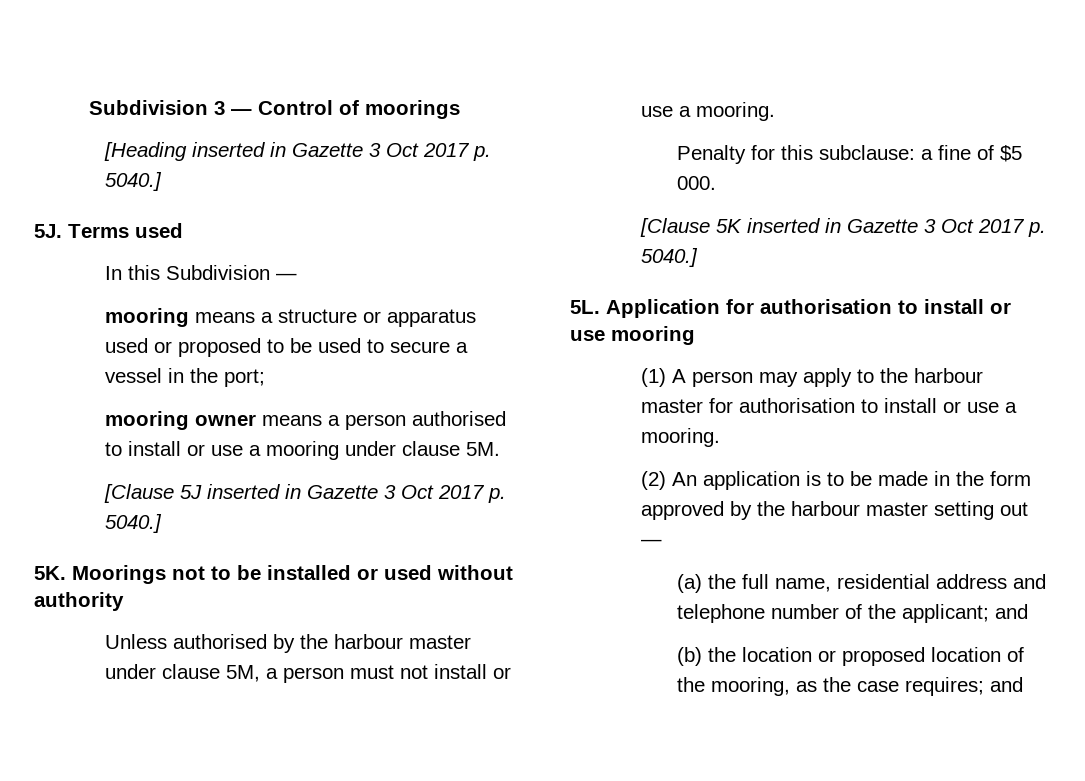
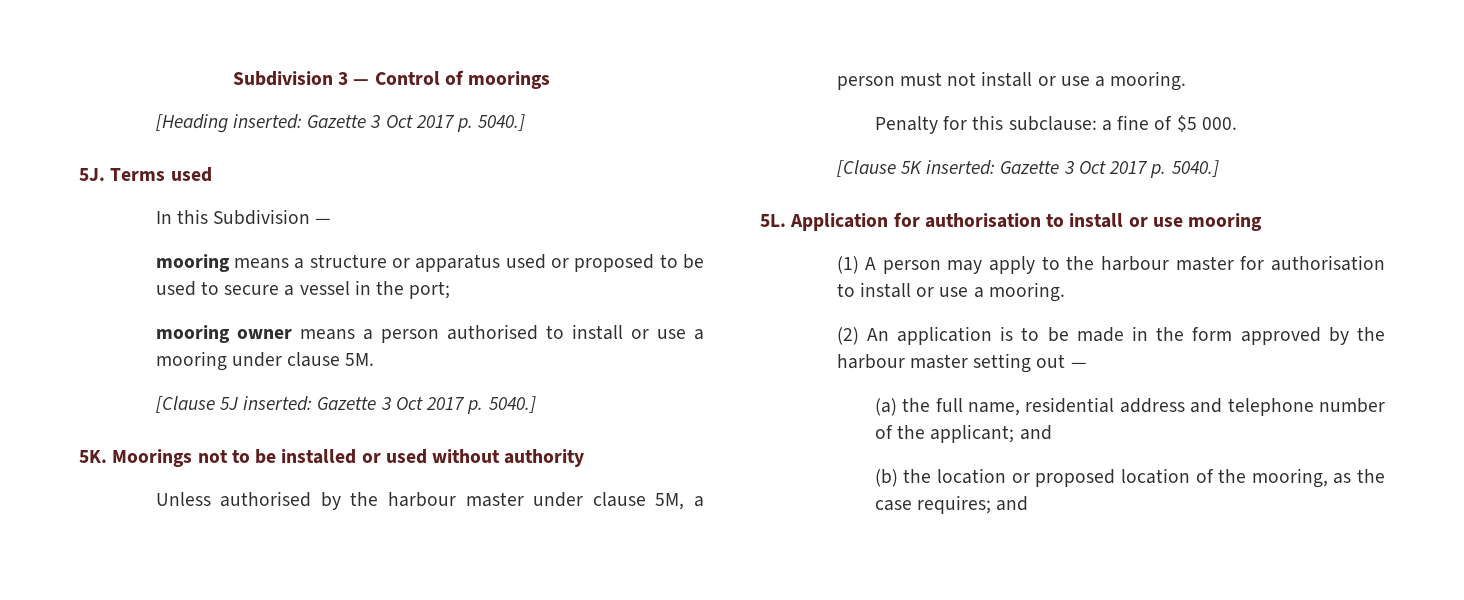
[192,142,287,157] inserted in -> [232,114,302,129] inserted:
[207,484,302,499] inserted in -> [243,396,313,411] inserted:
[747,218,842,233] inserted in -> [926,160,996,175] inserted:

